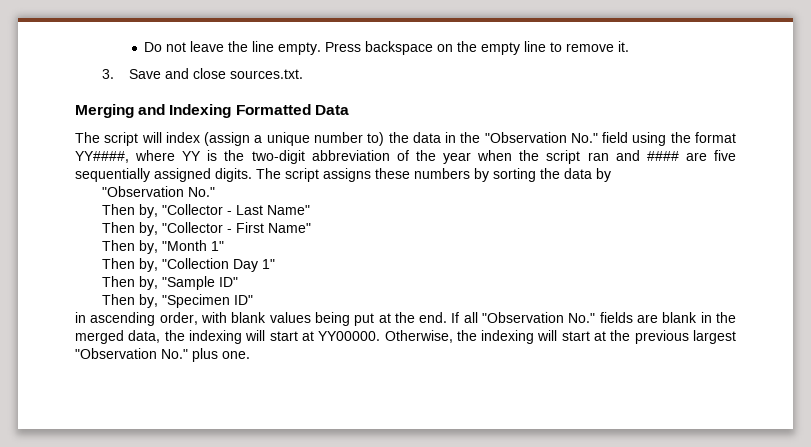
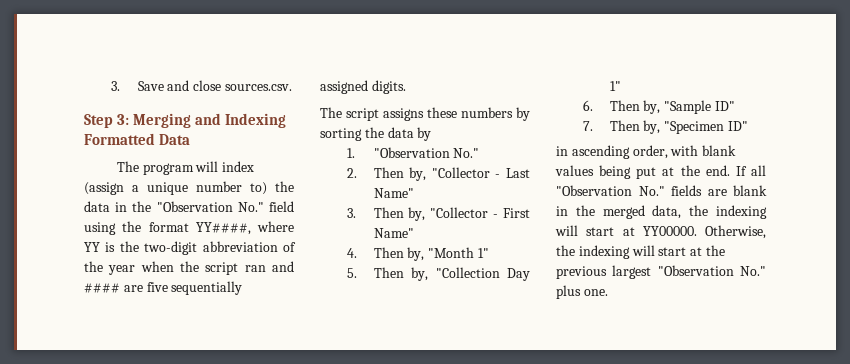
[144,41,630,55] Do not leave the line empty. Press backspace on the empty line to remove it. // -> (110, 86) none
[229,69,303,79] sources.txt. // -> [224,84,292,91] [84,114,129,128] sources.csv. // Step 3:
[104,132,139,146] script -> [142,163,194,175] program
(252, 175) none -> (406, 87) //
(611, 175) none -> [346,148,355,158] 1.
(215, 192) none -> [346,168,357,178] 2.
(310, 210) none -> [346,208,356,218] 3.
(311, 228) none -> [346,248,357,258] 4.
(224, 246) none -> [346,268,357,278] 5.
(275, 264) none -> [582,100,593,111] 6.
(238, 282) none -> [582,121,593,131] 7.

